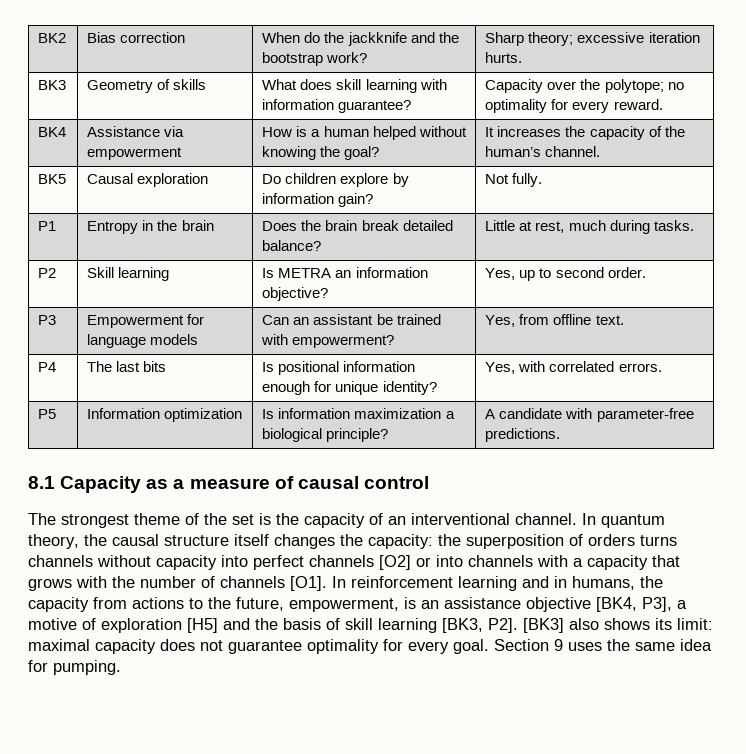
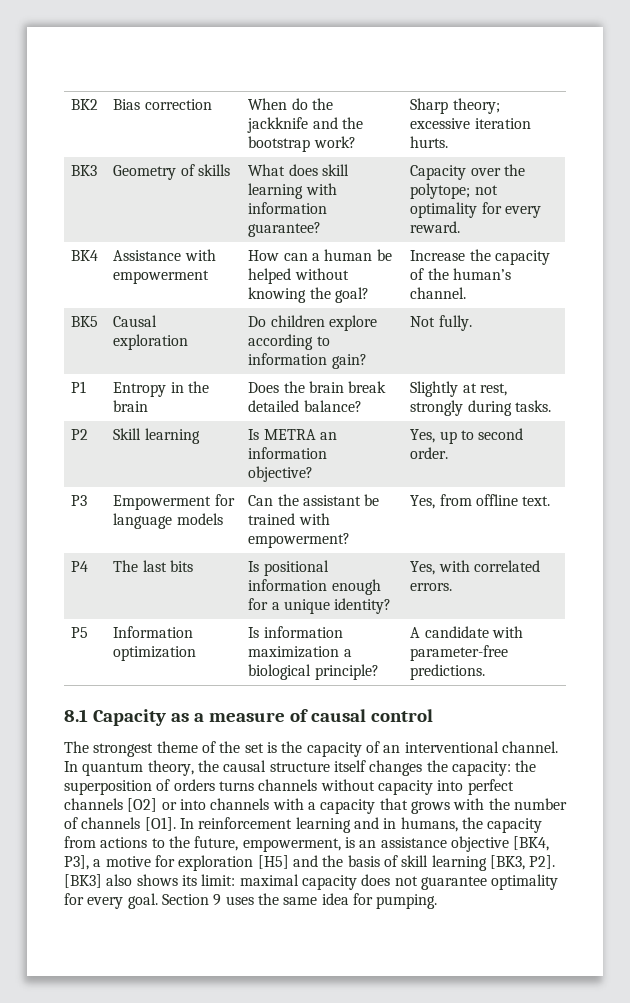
[667,82,684,90] no -> [474,185,498,195] not
[164,126,185,137] via -> [184,249,216,261] with
[296,126,308,137] is -> [283,253,308,261] can
(369, 131) none -> [376,249,392,261] be
[485,126,562,137] It increases -> [410,250,466,261] Increase
[392,173,409,187] by -> [248,334,330,350] according to
[485,220,516,231] Little -> [410,381,459,397] Slightly
[568,220,606,231] much -> [410,400,464,416] strongly
[293,317,310,325] an -> [277,494,299,506] the
(332, 386) none -> [271,602,280,610] a
[82,618,96,630] of -> [154,855,175,867] for

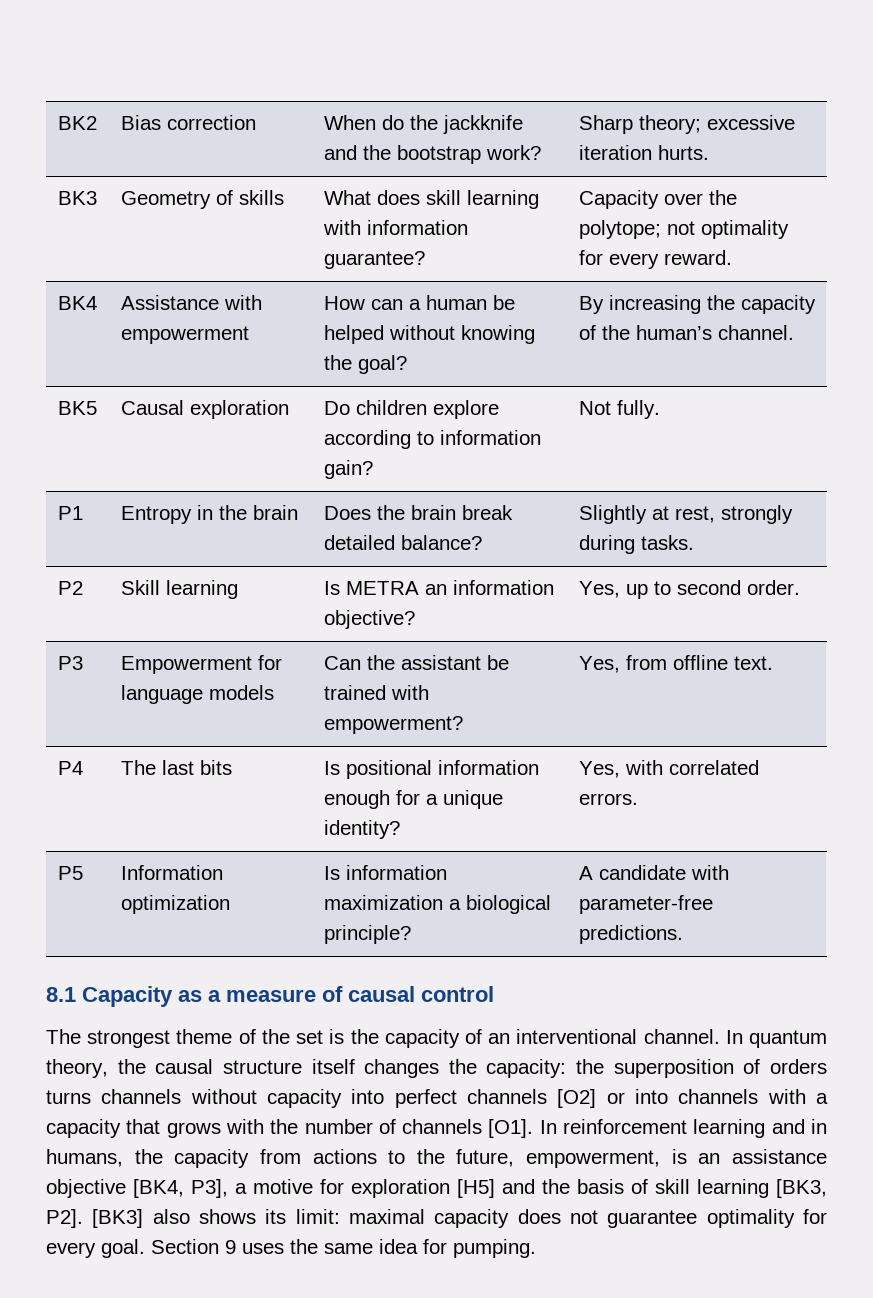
[410,250,466,261] Increase -> [578,295,701,314] By increasing

